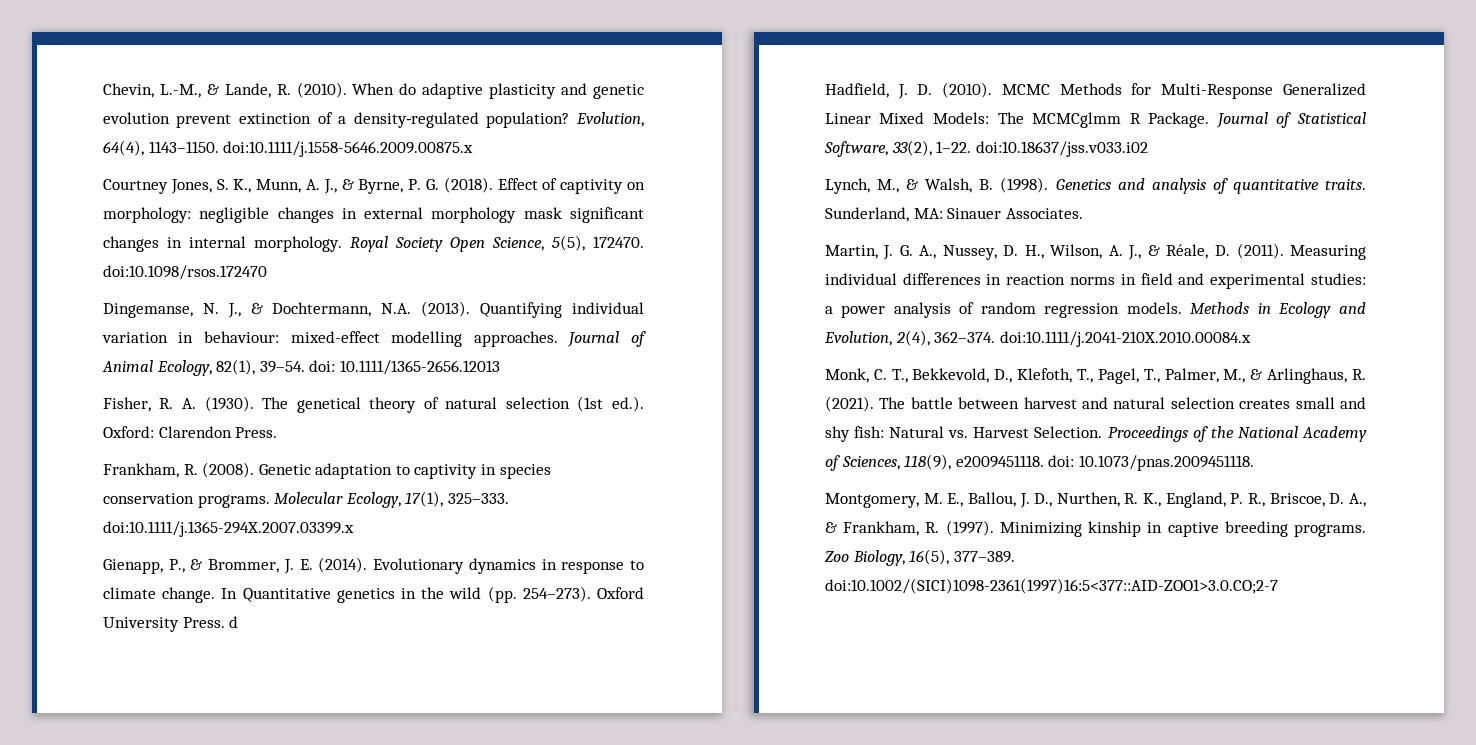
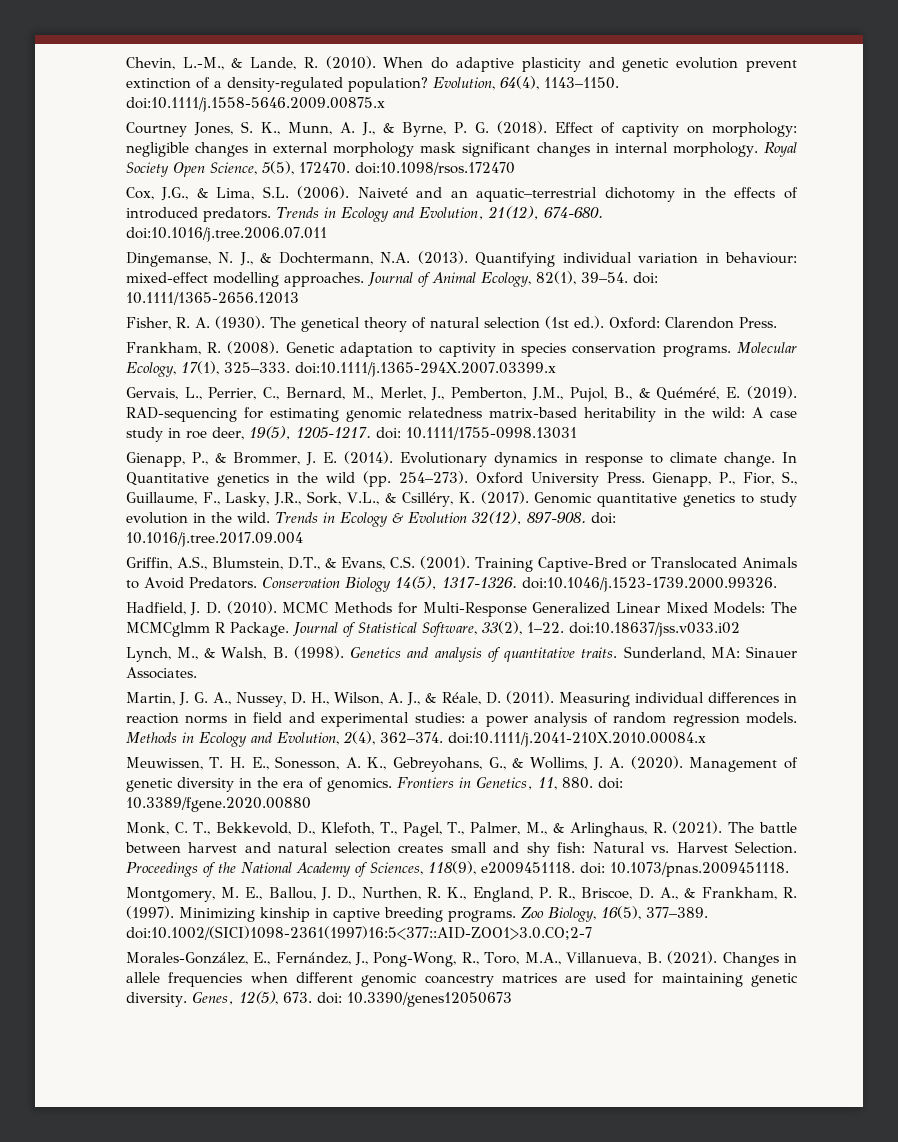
(267, 272) none -> [125,186,798,202] [125,206,603,222] [125,227,327,242] // Cox, J.G., & Lima, S.L. (2006). Naiveté and an aquatic–terrestrial dichotomy in the effects of introduced predators. Trends in Ecology and Evolution, 21(12), 674-680. doi:10.1016/j.tree.2006.07.011
(354, 529) none -> [125,386,798,402] [125,407,798,422] [125,426,577,442] // Gervais, L., Perrier, C., Bernard, M., Merlet, J., Pemberton, J.M., Pujol, B., & Quéméré, E. (2019). RAD-sequencing for estimating genomic relatedness matrix-based heritability in the wild: A case study in roe deer, 19(5), 1205-1217. doi: 10.1111/1755-0998.13031
[229,616,239,628] d -> [652,471,797,487] [125,491,797,507] [125,511,616,527] [125,532,303,547] [125,556,797,572] [125,576,777,592] Gienapp, P., Fior, S., Guillaume, F., Lasky, J.R., Sork, V.L., & Csilléry, K. (2017). Genomic quantitative genetics to study evolution in the wild. Trends in Ecology & Evolution 32(12), 897-908. doi: 10.1016/j.tree.2017.09.004 // Griffin, A.S., Blumstein, D.T., & Evans, C.S. (2001). Training Captive-Bred or Translocated Animals to Avoid Predators. Conservation Biology 14(5), 1317-1326. doi:10.1046/j.1523-1739.2000.99326.
(1251, 339) none -> [125,756,799,772] [125,777,623,792] [125,797,311,812] // Meuwissen, T. H. E., Sonesson, A. K., Gebreyohans, G., & Wollims, J. A. (2020). Management of genetic diversity in the era of genomics. Frontiers in Genetics, 11, 880. doi: 10.3389/fgene.2020.00880
(1278, 586) none -> [125,951,798,967] [125,972,798,987] [125,991,512,1007] // Morales-González, E., Fernández, J., Pong-Wong, R., Toro, M.A., Villanueva, B. (2021). Changes in allele frequencies when different genomic coancestry matrices are used for maintaining genetic diversity. Genes, 12(5), 673. doi: 10.3390/genes12050673

